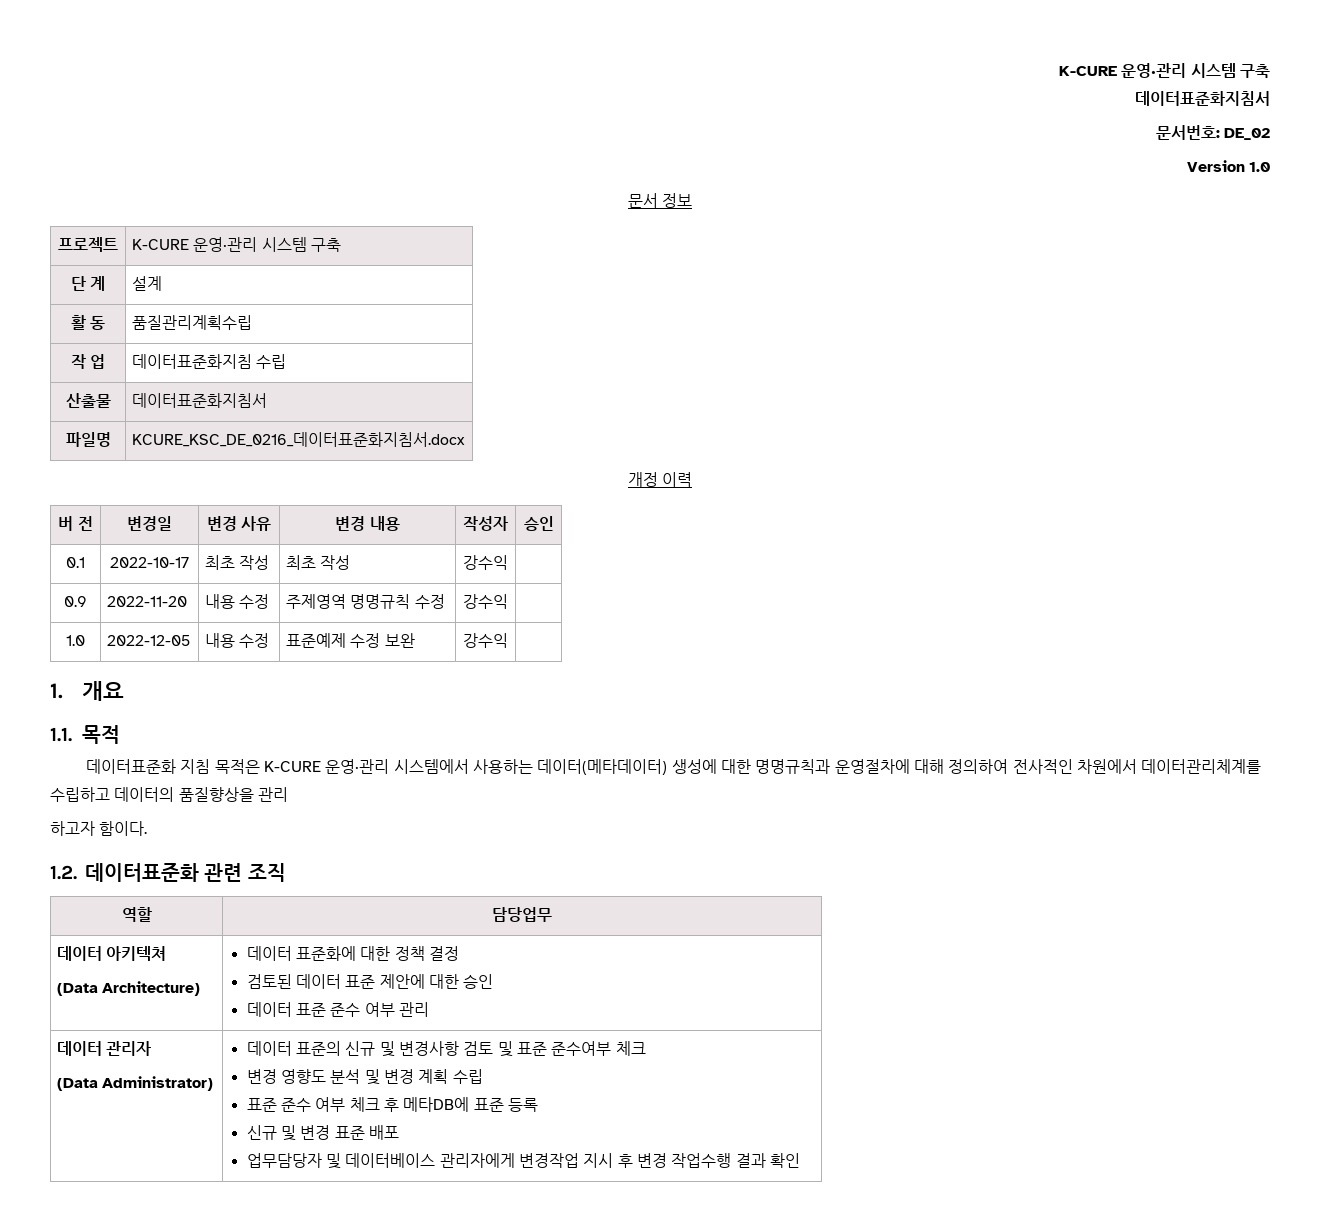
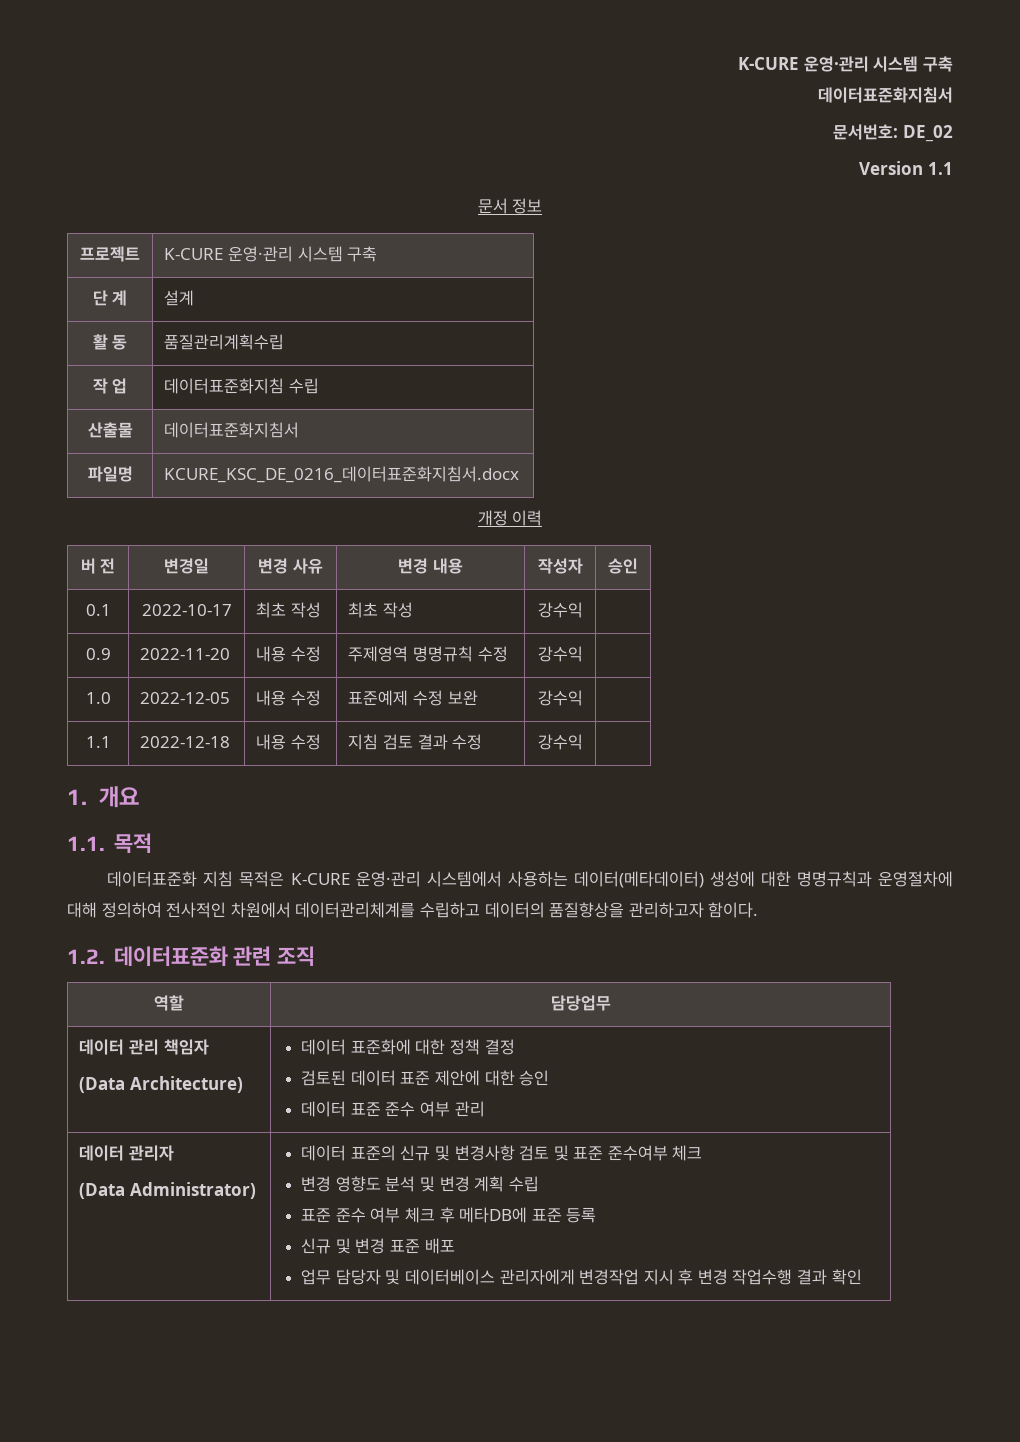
[1249,162,1270,172] 1.0 -> [928,162,953,175] 1.1
(508, 640) none -> [85,736,111,748] [140,736,231,748] [256,734,322,750] [348,734,483,750] [537,734,583,750] // 1.1 | 2022-12-18 | 내용 수정 | 지침 검토 결과 수정 | 강수익 |
[257,787,288,802] [50,821,95,836] 관리 // 하고자 -> [628,902,704,918] 관리하고자
[106,946,167,961] 아키텍쳐 -> [129,1039,209,1055] 관리 책임자
[246,1153,322,1168] 업무담당자 -> [301,1269,381,1285] 업무 담당자

